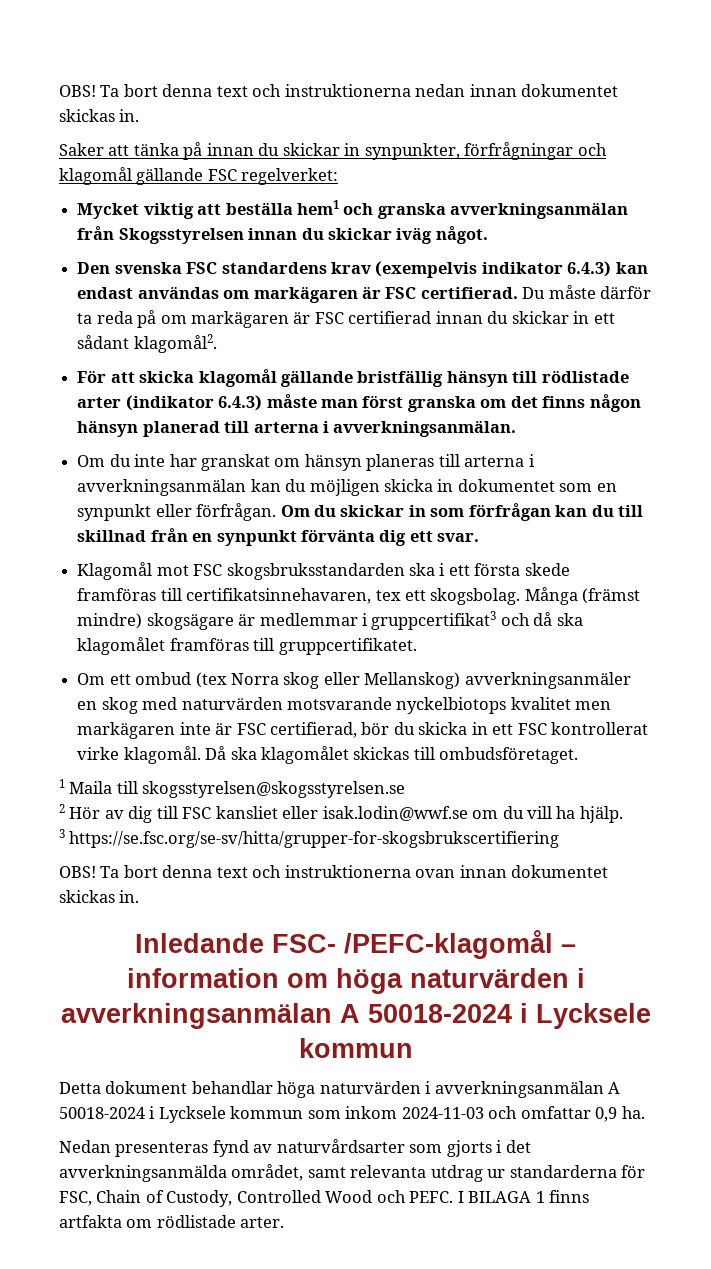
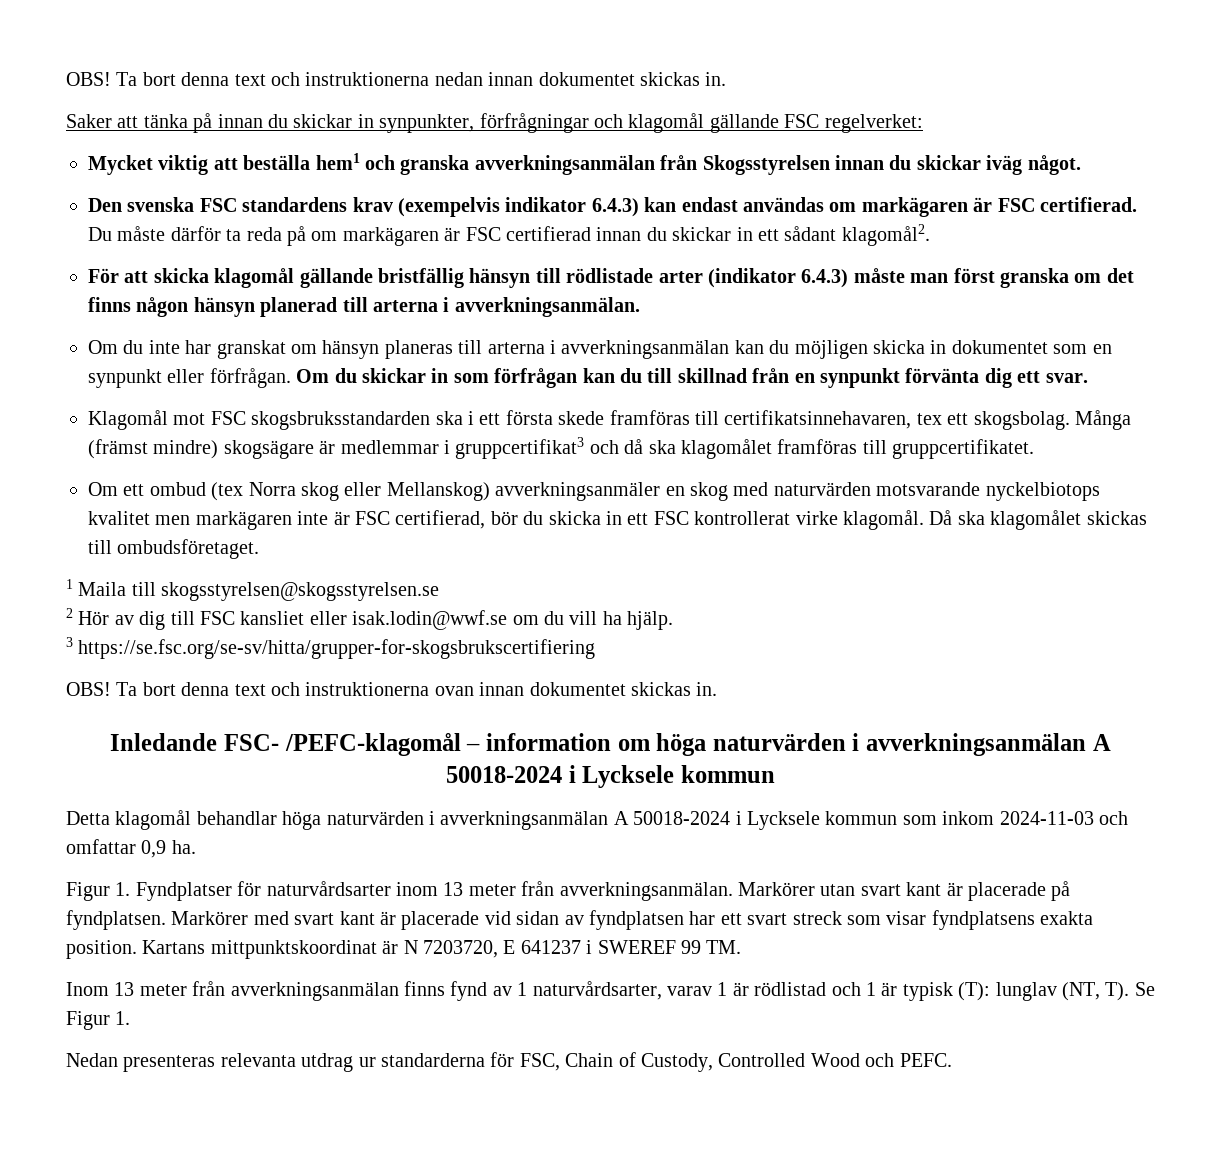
[105,1081,188,1094] dokument -> [115,810,192,830] klagomål
[59,1139,531,1157] [59,1164,346,1182] Nedan presenteras fynd av naturvårdsarter som gjorts i det avverkningsanmälda området, samt -> [66,881,1071,901] [66,910,1094,930] [66,940,742,959] [66,981,1155,1001] [66,1011,131,1030] [66,1053,216,1072] Figur 1. Fyndplatser för naturvårdsarter inom 13 meter från avverkningsanmälan. Markörer utan svart kant är placerade på fyndplatsen. Markörer med svart kant är placerade vid sidan av fyndplatsen har ett svart streck som visar fyndplatsens exakta position. Kartans mittpunktskoordinat är N 7203720, E 641237 i SWEREF 99 TM. // Inom 13 meter från avverkningsanmälan finns fynd av 1 naturvårdsarter, varav 1 är rödlistad och 1 är typisk (T): lunglav (NT, T). Se Figur 1. // Nedan presenteras
[457,1190,590,1203] [59,1215,285,1228] I BILAGA 1 finns artfakta om rödlistade arter. -> (952, 1060) none

